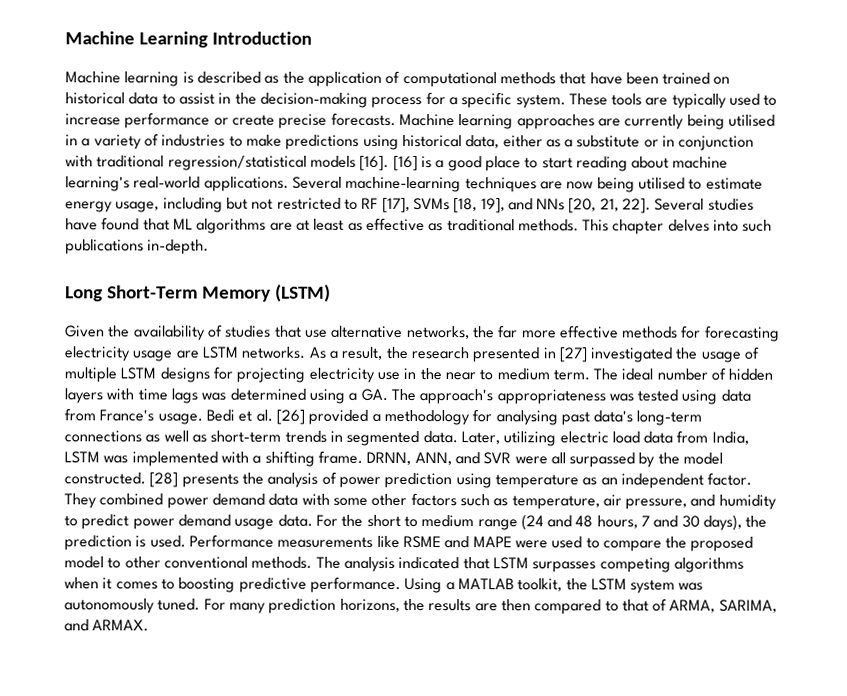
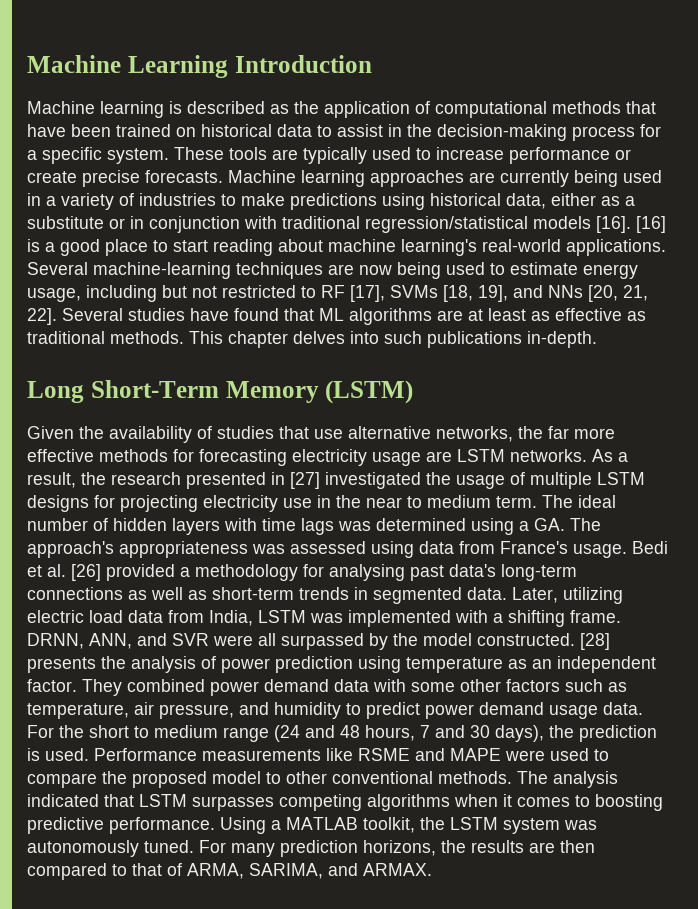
[727,114,775,127] utilised -> [623,170,662,183] used
[637,177,685,190] utilised -> [446,262,485,275] used
[637,389,679,402] tested -> [290,541,366,554] assessed

